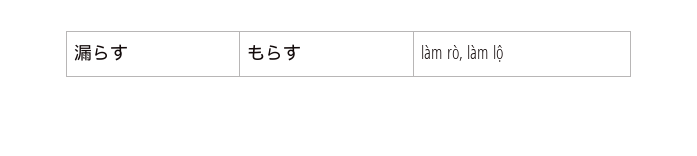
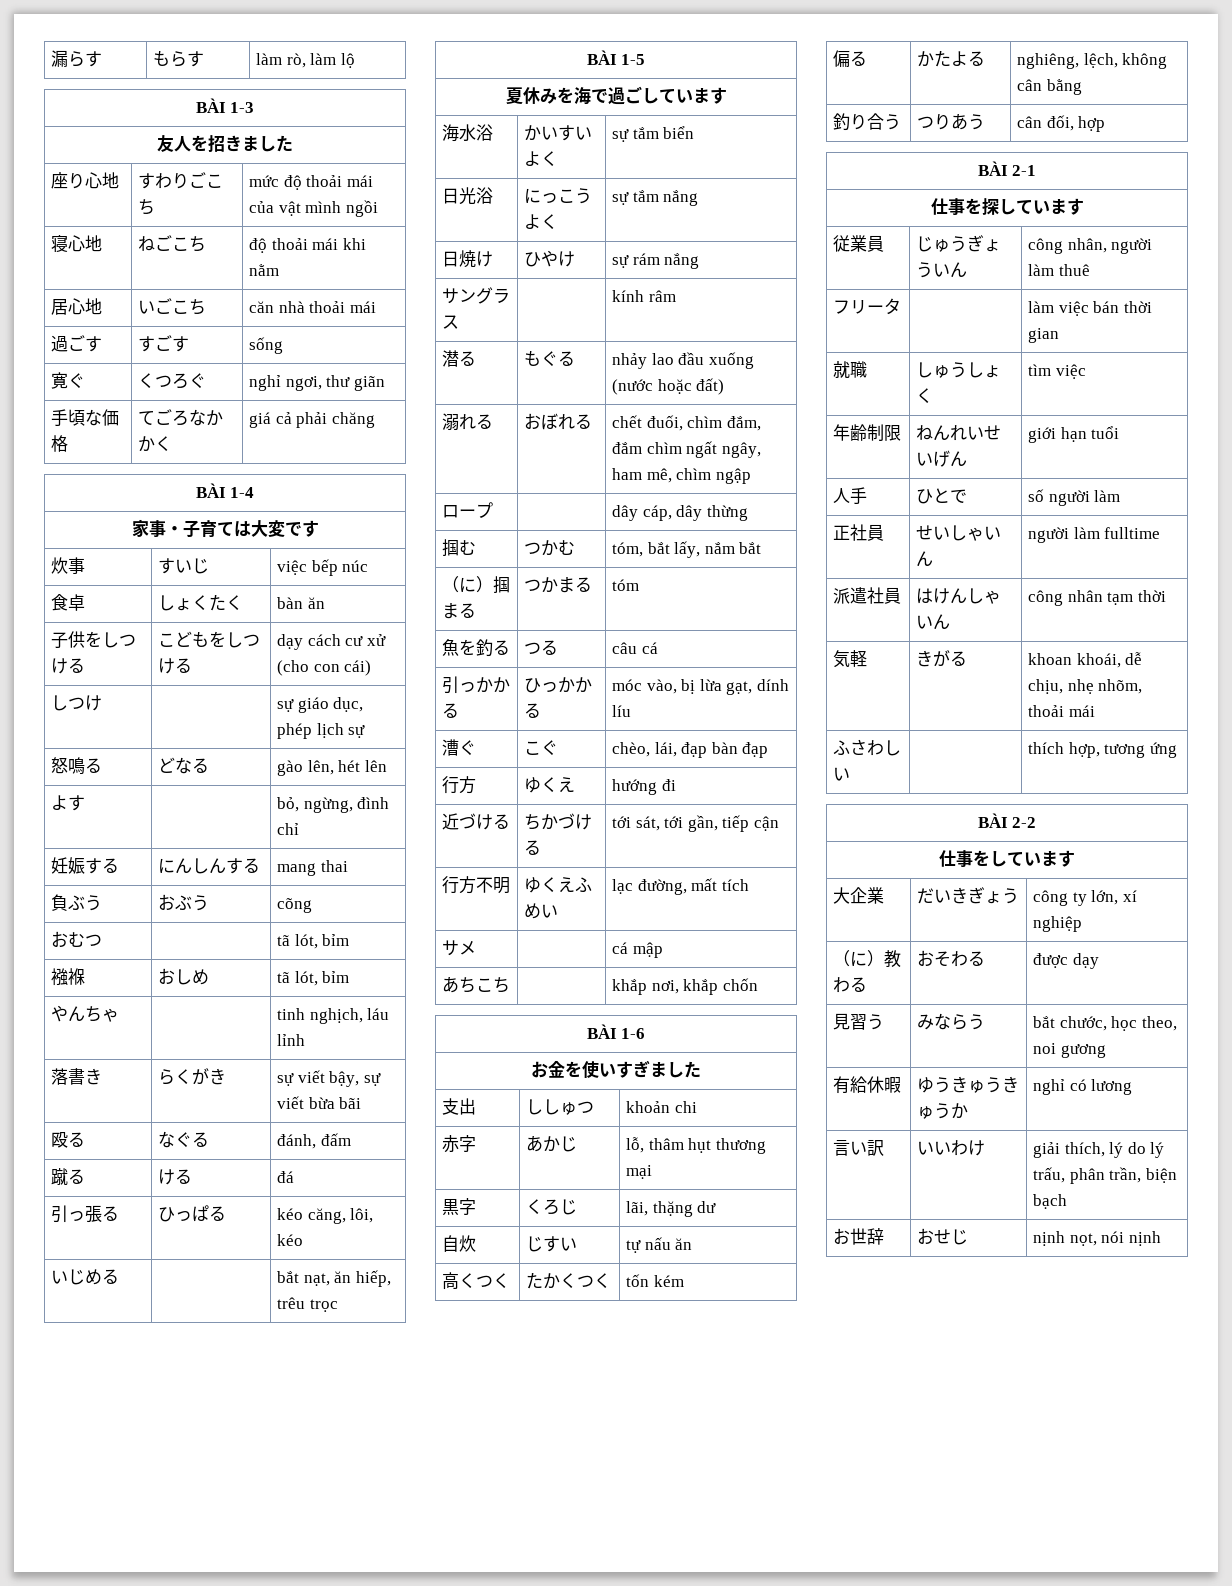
(504, 53) none -> [195,98,255,113] [157,135,293,152] [51,172,120,189] [138,172,224,189] [138,199,156,215] [249,175,373,190] [249,200,378,217] [51,235,103,252] [138,235,207,252] [249,238,366,253] [249,264,280,276] [51,298,103,315] [138,298,207,315] [249,301,376,313] [51,335,103,352] [138,335,190,352] [249,337,284,354] [51,372,86,389] [138,373,207,389] [249,375,385,391] [51,409,120,427] [51,435,69,452] [138,409,224,426] [138,436,173,452] [249,412,375,428] [195,483,255,498] [131,519,319,538] [51,557,86,574] [158,558,210,574] [277,559,369,576] [51,594,86,611] [158,594,244,611] [277,597,325,609] [51,631,137,649] [51,658,86,674] [158,631,261,648] [158,658,193,674] [277,634,386,650] [277,660,372,676] [51,695,103,711] [277,697,364,713] [277,723,366,739] [51,757,103,775] [158,757,210,774] [277,760,387,776] [51,795,86,811] [277,797,390,813] [277,823,300,835] [51,857,120,874] [158,858,261,874] [277,860,348,876] [51,894,103,911] [158,894,210,911] [277,898,313,913] [51,931,103,947] [277,934,350,949] [51,968,86,986] [158,968,210,985] [277,971,350,986] [51,1005,120,1022] [277,1008,390,1024] [277,1034,306,1046] [51,1068,103,1085] [158,1068,227,1085] [277,1070,381,1087] [277,1096,362,1109] [51,1132,86,1148] [158,1131,210,1148] [277,1133,351,1149] [51,1168,86,1185] [158,1169,193,1185] [277,1171,295,1183] [51,1205,120,1223] [158,1205,227,1222] [277,1208,374,1224] [277,1234,304,1246] [51,1269,120,1285] [277,1270,391,1287] [277,1297,338,1312] [586,50,646,65] [505,86,727,105] [442,124,494,142] [524,125,593,141] [524,151,559,166] [612,126,695,142] [442,187,494,205] [524,188,593,204] [524,214,559,229] [612,190,699,206] [442,250,494,268] [524,250,576,267] [612,253,700,269] [442,287,511,304] [442,315,460,329] [612,290,676,302] [442,350,477,367] [524,350,576,366] [612,352,754,369] [612,378,725,395] [442,413,494,431] [524,413,593,430] [612,415,761,431] [612,441,761,458] [612,468,751,484] [442,502,494,518] [612,505,748,521] [442,539,477,557] [524,540,576,556] [612,541,762,558] [442,576,511,594] [442,603,477,619] [524,577,593,593] [612,579,640,591] [442,639,511,657] [524,640,559,655] [612,642,658,654] [442,676,511,694] [442,703,460,718] [524,677,593,693] [524,703,542,718] [612,679,790,695] [612,705,632,717] [442,739,477,756] [524,740,559,755] [612,742,769,758] [442,776,477,794] [524,777,576,793] [612,779,676,795] [442,813,511,830] [524,813,593,830] [524,840,542,855] [612,815,780,832] [442,876,511,894] [524,877,593,893] [524,903,559,919] [612,878,749,895] [442,940,477,956] [612,942,663,958] [442,976,511,993] [612,978,758,995] [586,1024,646,1039] [531,1060,701,1078] [442,1098,477,1115] [526,1099,595,1115] [626,1101,697,1113] [442,1135,477,1153] [526,1135,578,1152] [626,1137,766,1154] [626,1165,653,1179] [442,1198,477,1215] [526,1199,578,1215] [626,1201,717,1217] [442,1235,477,1252] [526,1236,578,1252] [626,1237,693,1253] [442,1272,511,1290] [526,1272,612,1289] [626,1274,684,1287] [833,50,868,68] [917,50,986,67] [1017,53,1168,69] [1017,79,1082,95] [833,113,902,131] [917,113,986,130] [1017,115,1106,132] [977,161,1037,176] [930,198,1084,215] [833,235,885,252] [916,235,1002,252] [916,262,968,278] [1028,238,1153,254] [1028,264,1090,276] [833,298,902,315] [1028,301,1152,316] [1028,328,1060,343] [833,361,868,378] [916,362,1002,378] [916,388,934,403] [1028,364,1086,379] [833,424,902,441] [916,425,1002,441] [916,450,968,467] [1028,426,1120,443] [833,487,868,505] [916,488,968,504] [1028,489,1121,506] [833,524,885,541] [916,525,1002,541] [916,551,934,567] [1028,527,1161,543] [833,587,902,604] [916,588,1002,604] [916,614,951,630] [1028,590,1166,606] [833,650,868,668] [916,650,968,667] [1028,652,1143,668] [1028,679,1143,694] [1028,705,1095,717] [833,739,902,756] [833,767,851,781] [1028,742,1177,758] [977,813,1037,828] [939,850,1075,867] [833,887,885,904] [917,887,1020,904] [1033,890,1137,906] [1033,916,1083,932] [833,950,902,968] [833,977,868,993] [917,950,986,967] [1033,953,1099,969] [833,1013,885,1030] [917,1013,986,1030] [1033,1016,1177,1031] [1033,1043,1106,1058] [833,1076,902,1094] [917,1076,1020,1093] [917,1103,969,1119] [1033,1079,1133,1095] [833,1139,885,1156] [917,1140,986,1156] [1033,1142,1165,1158] [1033,1167,1177,1184] [1033,1194,1068,1209] [833,1228,885,1245] [917,1228,969,1245] [1033,1231,1161,1246] // BÀI 1-3 // 友人を招きました // 座り心地 | すわりごこち | mức độ thoải mái của vật mình ngồi // 寝心地 | ねごこち | độ thoải mái khi nằm // 居心地 | いごこち | căn nhà thoải mái // 過ごす | すごす | sống // 寛ぐ | くつろぐ | nghỉ ngơi, thư giãn // 手頃な価格 | てごろなかかく | giá cả phải chăng // BÀI 1-4 // 家事・子育ては大変です // 炊事 | すいじ | việc bếp núc // 食卓 | しょくたく | bàn ăn // 子供をしつける | こどもをしつける | dạy cách cư xử (cho con cái) // しつけ | | sự giáo dục, phép lịch sự // 怒鳴る | どなる | gào lên, hét lên // よす | | bỏ, ngừng, đình chỉ // 妊娠する | にんしんする | mang thai // 負ぶう | おぶう | cõng // おむつ | | tã lót, bỉm // 襁褓 | おしめ | tã lót, bỉm // やんちゃ | | tinh nghịch, láu lỉnh // 落書き | らくがき | sự viết bậy, sự viết bừa bãi // 殴る | なぐる | đánh, đấm // 蹴る | ける | đá // 引っ張る | ひっぱる | kéo căng, lôi, kéo // いじめる | | bắt nạt, ăn hiếp, trêu trọc // BÀI 1-5 // 夏休みを海で過ごしています // 海水浴 | かいすいよく | sự tắm biển // 日光浴 | にっこうよく | sự tắm nắng // 日焼け | ひやけ | sự rám nắng // サングラス | | kính râm // 潜る | もぐる | nhảy lao đầu xuống (nước hoặc đất) // 溺れる | おぼれる | chết đuối, chìm đắm, đắm chìm ngất ngây, ham mê, chìm ngập // ロープ | | dây cáp, dây thừng // 掴む | つかむ | tóm, bắt lấy, nắm bắt // （に）掴まる | つかまる | tóm // 魚を釣る | つる | câu cá // 引っかかる | ひっかかる | móc vào, bị lừa gạt, dính líu // 漕ぐ | こぐ | chèo, lái, đạp bàn đạp // 行方 | ゆくえ | hướng đi // 近づける | ちかづける | tới sát, tới gần, tiếp cận // 行方不明 | ゆくえふめい | lạc đường, mất tích // サメ | | cá mập // あちこち | | khắp nơi, khắp chốn // BÀI 1-6 // お金を使いすぎました // 支出 | ししゅつ | khoản chi // 赤字 | あかじ | lỗ, thâm hụt thương mại // 黒字 | くろじ | lãi, thặng dư // 自炊 | じすい | tự nấu ăn // 高くつく | たかくつく | tốn kém // 偏る | かたよる | nghiêng, lệch, không cân bằng // 釣り合う | つりあう | cân đối, hợp // BÀI 2-1 // 仕事を探しています // 従業員 | じゅうぎょういん | công nhân, người làm thuê // フリータ | | làm việc bán thời gian // 就職 | しゅうしょく | tìm việc // 年齢制限 | ねんれいせいげん | giới hạn tuổi // 人手 | ひとで | số người làm // 正社員 | せいしゃいん | người làm fulltime // 派遣社員 | はけんしゃいん | công nhân tạm thời // 気軽 | きがる | khoan khoái, dễ chịu, nhẹ nhõm, thoải mái // ふさわしい | | thích hợp, tương ứng // BÀI 2-2 // 仕事をしています // 大企業 | だいきぎょう | công ty lớn, xí nghiệp // （に）教わる | おそわる | được dạy // 見習う | みならう | bắt chước, học theo, noi gương // 有給休暇 | ゆうきゅうきゅうか | nghỉ có lương // 言い訳 | いいわけ | giải thích, lý do lý trấu, phân trần, biện bạch // お世辞 | おせじ | nịnh nọt, nói nịnh

